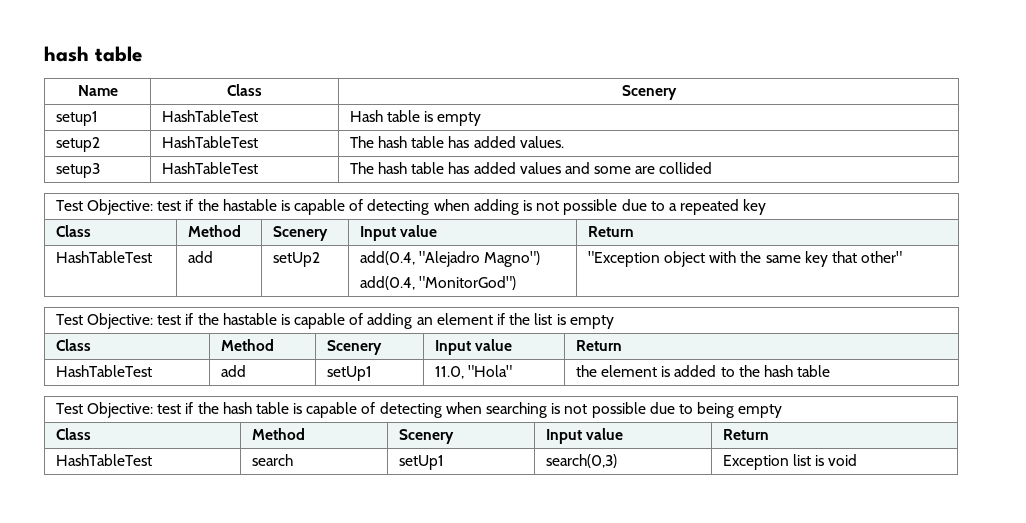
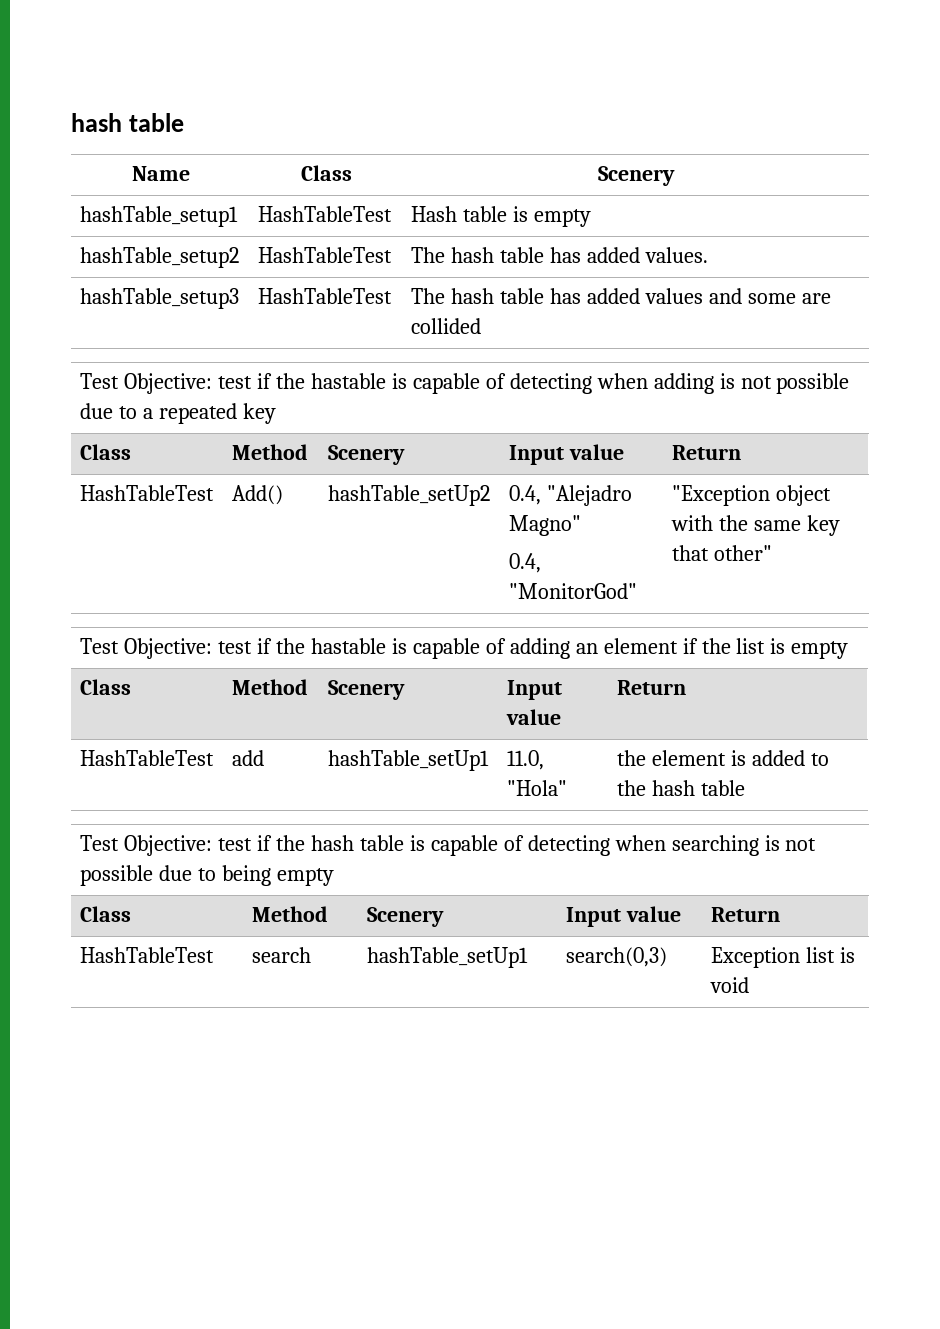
[55,111,98,126] setup1 -> [80,206,239,227] hashTable_setup1
[55,137,100,152] setup2 -> [80,247,240,268] hashTable_setup2
[55,163,100,178] setup3 -> [80,288,240,309] hashTable_setup3
[187,251,213,263] [272,252,320,267] [359,251,541,267] [359,276,516,290] add | setUp2 | add(0.4, "Alejadro Magno") // add(0.4, "MonitorGod") -> [232,485,284,505] [328,485,491,506] [509,485,633,506] [509,515,582,536] [509,553,542,573] [509,583,638,599] Add() | hashTable_setUp2 | 0.4, "Alejadro Magno" // 0.4, "MonitorGod"
[326,366,372,381] setUp1 -> [328,750,490,771] hashTable_setUp1
[398,455,444,470] setUp1 -> [367,947,529,968] hashTable_setUp1

